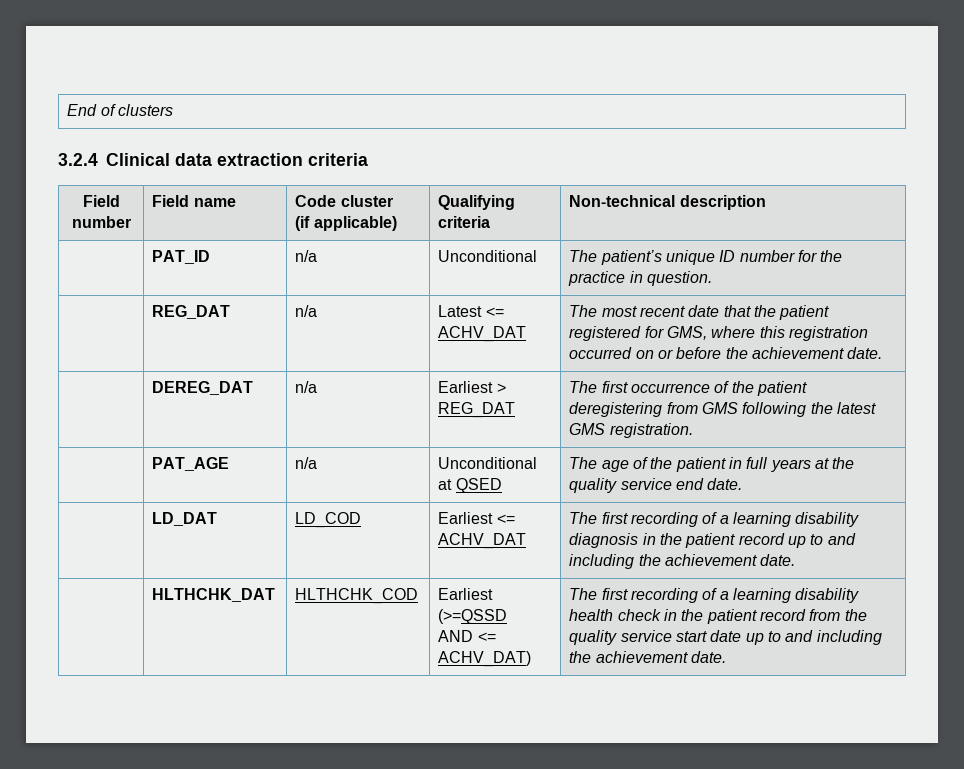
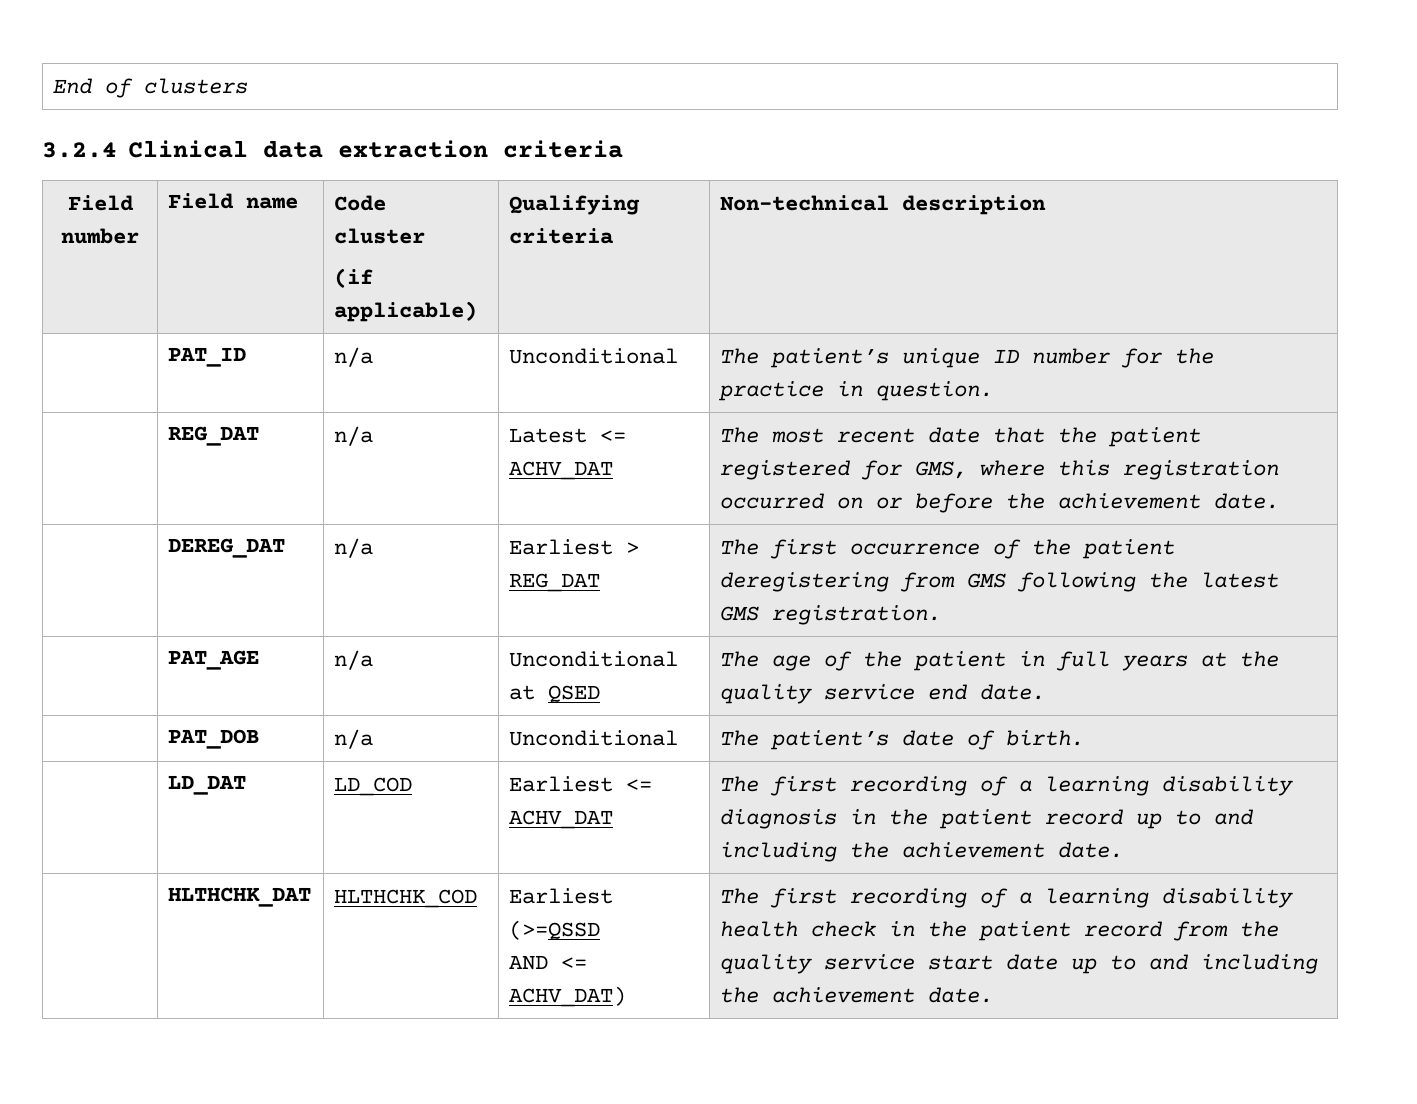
(743, 484) none -> [167,729,259,749] [333,729,373,749] [508,730,678,746] [719,730,1084,750] // | PAT_DOB | n/a | Unconditional | The patient’s date of birth.

